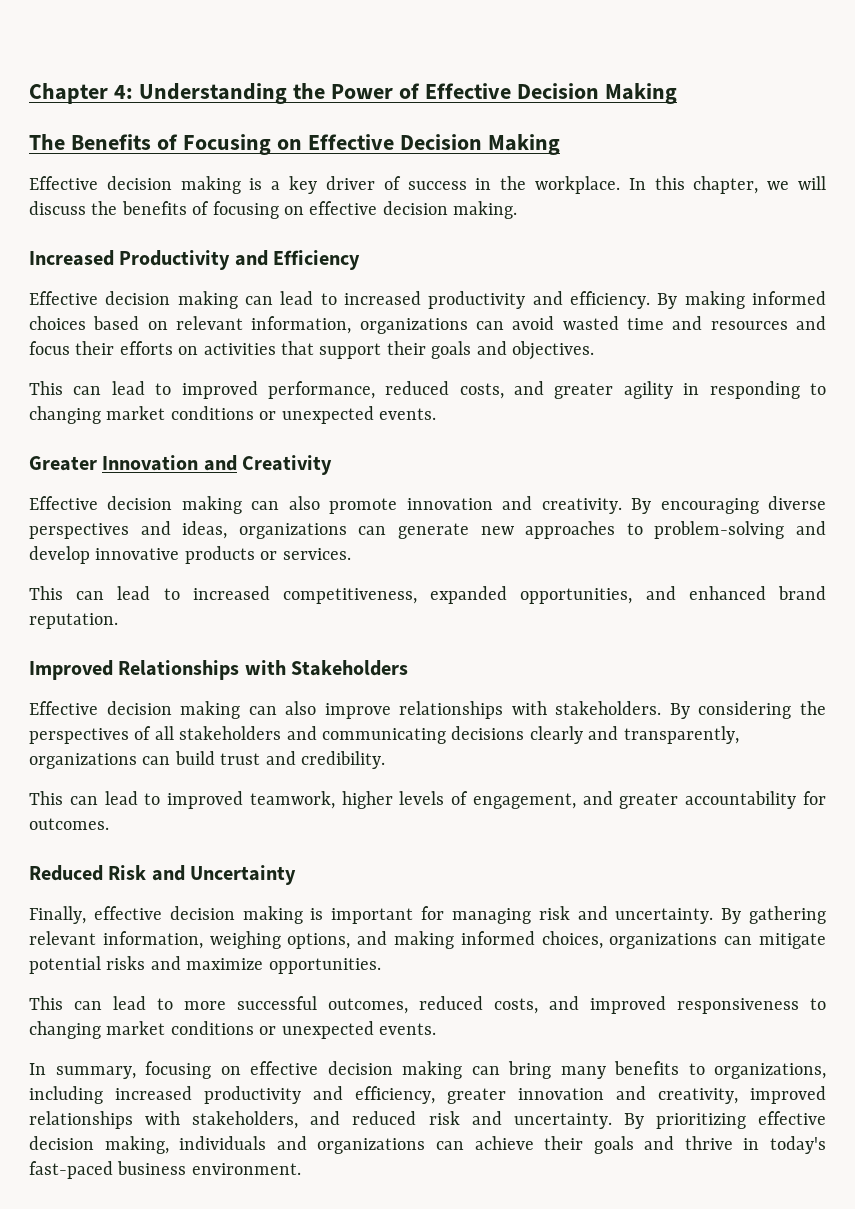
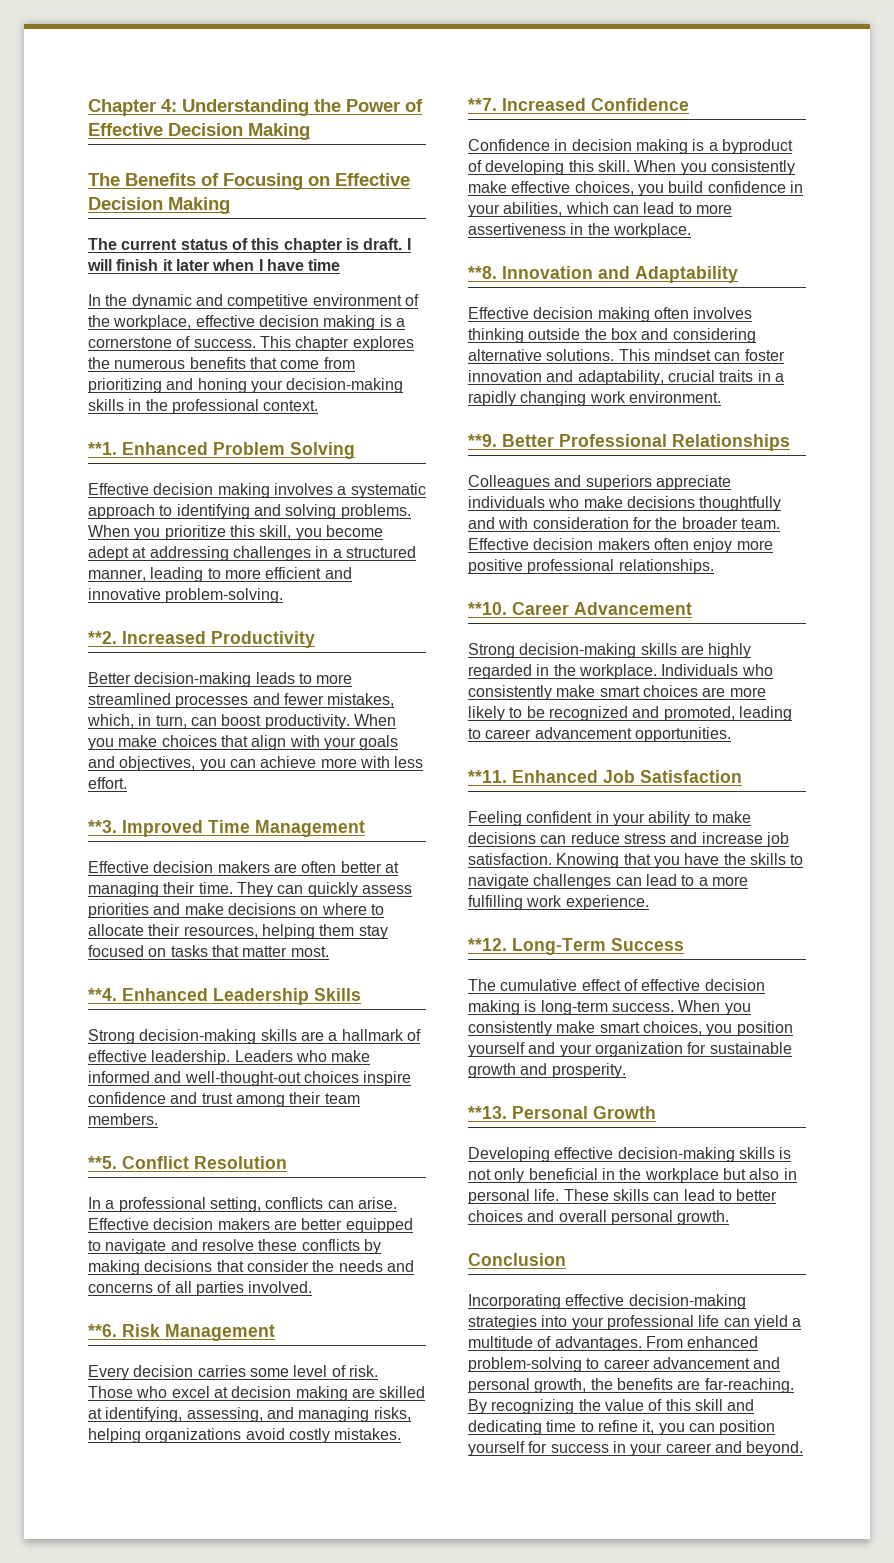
[29,176,826,194] [29,201,518,219] [29,250,361,270] [29,291,826,309] [29,316,827,334] [29,341,594,360] [29,381,826,399] [29,406,436,424] [29,456,97,471] Effective decision making is a key driver of success in the workplace. In this chapter, we will discuss the benefits of focusing on effective decision making. // Increased Productivity and Efficiency // Effective decision making can lead to increased productivity and efficiency. By making informed choices based on relevant information, organizations can avoid wasted time and resources and focus their efforts on activities that support their goals and objectives. // This can lead to improved performance, reduced costs, and greater agility in responding to changing market conditions or unexpected events. // Greater -> [88,238,411,253] [87,259,341,271] [88,294,419,309] [88,315,405,330] [88,336,414,351] [88,357,355,369] [88,378,404,393] [88,399,319,414] [88,442,355,459] [88,483,426,498] [88,504,411,519] [88,525,383,540] [88,546,416,561] [88,567,352,582] [88,588,284,603] [88,631,315,648] [88,672,353,687] [88,693,395,708] [87,714,396,729] [88,735,399,750] [88,756,424,771] [88,777,127,789] [88,820,365,837] [88,861,399,873] [88,882,412,897] [88,903,384,918] [88,924,388,939] [88,945,329,957] [88,988,361,1005] [88,1029,421,1044] [88,1050,371,1065] [88,1071,412,1086] [88,1092,360,1107] [88,1113,158,1125] [88,1156,287,1169] [88,1197,397,1212] [88,1218,413,1233] [88,1239,381,1254] [88,1260,414,1275] [88,1281,313,1296] [88,1324,275,1341] [88,1365,378,1380] [88,1386,426,1401] [88,1407,411,1422] [88,1428,402,1443] [468,98,689,111] [468,139,793,154] [468,160,795,175] [468,181,803,196] [468,202,732,217] [468,223,691,238] [468,266,497,279] The current status of this chapter is draft. I will finish it later when I have time // In the dynamic and competitive environment of the workplace, effective decision making is a cornerstone of success. This chapter explores the numerous benefits that come from prioritizing and honing your decision-making skills in the professional context. // **1. Enhanced Problem Solving // Effective decision making involves a systematic approach to identifying and solving problems. When you prioritize this skill, you become adept at addressing challenges in a structured manner, leading to more efficient and innovative problem-solving. // **2. Increased Productivity // Better decision-making leads to more streamlined processes and fewer mistakes, which, in turn, can boost productivity. When you make choices that align with your goals and objectives, you can achieve more with less effort. // **3. Improved Time Management // Effective decision makers are often better at managing their time. They can quickly assess priorities and make decisions on where to allocate their resources, helping them stay focused on tasks that matter most. // **4. Enhanced Leadership Skills // Strong decision-making skills are a hallmark of effective leadership. Leaders who make informed and well-thought-out choices inspire confidence and trust among their team members. // **5. Conflict Resolution // In a professional setting, conflicts can arise. Effective decision makers are better equipped to navigate and resolve these conflicts by making decisions that consider the needs and concerns of all parties involved. // **6. Risk Management // Every decision carries some level of risk. Those who excel at decision making are skilled at identifying, assessing, and managing risks, helping organizations avoid costly mistakes. // **7. Increased Confidence // Confidence in decision making is a byproduct of developing this skill. When you consistently make effective choices, you build confidence in your abilities, which can lead to more assertiveness in the workplace. // **8.
[242,455,333,475] [29,496,827,514] [29,521,827,539] [29,546,351,564] [29,586,827,604] [29,613,118,629] [29,660,409,680] [29,701,826,719] [29,726,739,744] [29,751,385,769] [29,791,826,809] [29,818,109,830] [29,865,297,885] [29,906,826,924] [29,931,826,949] [29,956,381,974] [29,996,826,1014] [29,1021,436,1039] [29,1061,826,1079] [29,1086,826,1104] [29,1111,827,1129] [29,1136,827,1154] [29,1161,301,1179] Creativity // Effective decision making can also promote innovation and creativity. By encouraging diverse perspectives and ideas, organizations can generate new approaches to problem-solving and develop innovative products or services. // This can lead to increased competitiveness, expanded opportunities, and enhanced brand reputation. // Improved Relationships with Stakeholders // Effective decision making can also improve relationships with stakeholders. By considering the perspectives of all stakeholders and communicating decisions clearly and transparently, organizations can build trust and credibility. // This can lead to improved teamwork, higher levels of engagement, and greater accountability for outcomes. // Reduced Risk and Uncertainty // Finally, effective decision making is important for managing risk and uncertainty. By gathering relevant information, weighing options, and making informed choices, organizations can mitigate potential risks and maximize opportunities. // This can lead to more successful outcomes, reduced costs, and improved responsiveness to changing market conditions or unexpected events. // In summary, focusing on effective decision making can bring many benefits to organizations, including increased productivity and efficiency, greater innovation and creativity, improved relationships with stakeholders, and reduced risk and uncertainty. By prioritizing effective decision making, individuals and organizations can achieve their goals and thrive in today's fast-paced business environment. -> [635,266,738,283] [468,307,753,322] [468,328,756,343] [468,349,785,361] [468,370,784,385] [468,391,721,406] [468,434,790,451] [468,475,731,490] [468,496,782,511] [468,517,780,529] [468,538,773,553] [468,559,714,574] [468,602,692,615] [468,643,752,658] [468,664,773,679] [468,685,766,700] [468,706,792,721] [468,727,731,742] [468,770,742,783] [468,811,751,826] [468,832,789,847] [468,853,804,868] [468,874,748,889] [468,895,649,910] [468,938,684,955] [468,979,765,991] [468,1000,751,1015] [468,1021,793,1036] [468,1042,792,1057] [468,1063,626,1078] [468,1106,656,1119] [468,1147,792,1162] [468,1168,797,1183] [468,1189,778,1204] [468,1210,730,1225] [468,1253,566,1266] [468,1294,746,1309] [468,1315,802,1330] [468,1336,759,1351] [468,1357,781,1372] [468,1378,794,1393] [468,1399,755,1414] [468,1420,776,1435] [468,1441,804,1456] Adaptability // Effective decision making often involves thinking outside the box and considering alternative solutions. This mindset can foster innovation and adaptability, crucial traits in a rapidly changing work environment. // **9. Better Professional Relationships // Colleagues and superiors appreciate individuals who make decisions thoughtfully and with consideration for the broader team. Effective decision makers often enjoy more positive professional relationships. // **10. Career Advancement // Strong decision-making skills are highly regarded in the workplace. Individuals who consistently make smart choices are more likely to be recognized and promoted, leading to career advancement opportunities. // **11. Enhanced Job Satisfaction // Feeling confident in your ability to make decisions can reduce stress and increase job satisfaction. Knowing that you have the skills to navigate challenges can lead to a more fulfilling work experience. // **12. Long-Term Success // The cumulative effect of effective decision making is long-term success. When you consistently make smart choices, you position yourself and your organization for sustainable growth and prosperity. // **13. Personal Growth // Developing effective decision-making skills is not only beneficial in the workplace but also in personal life. These skills can lead to better choices and overall personal growth. // Conclusion // Incorporating effective decision-making strategies into your professional life can yield a multitude of advantages. From enhanced problem-solving to career advancement and personal growth, the benefits are far-reaching. By recognizing the value of this skill and dedicating time to refine it, you can position yourself for success in your career and beyond.

